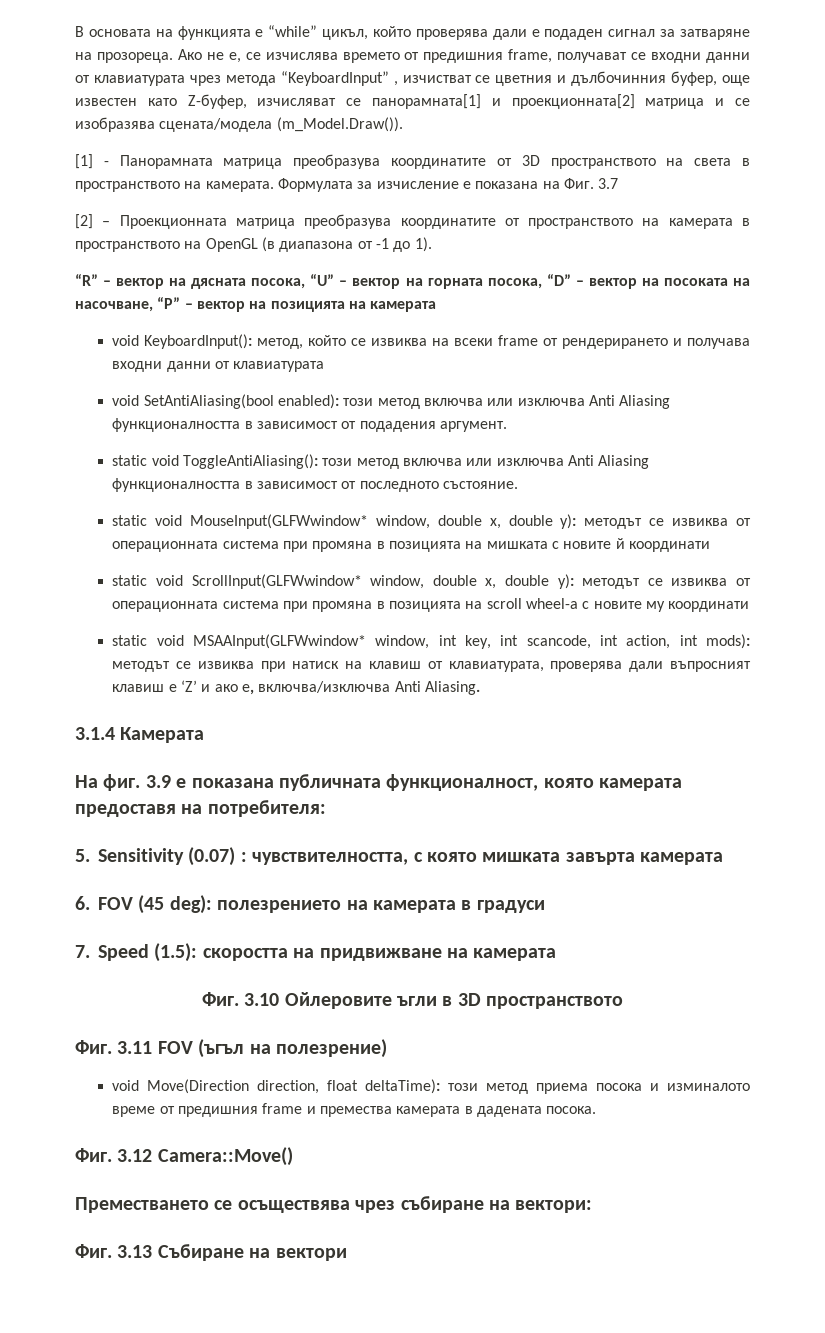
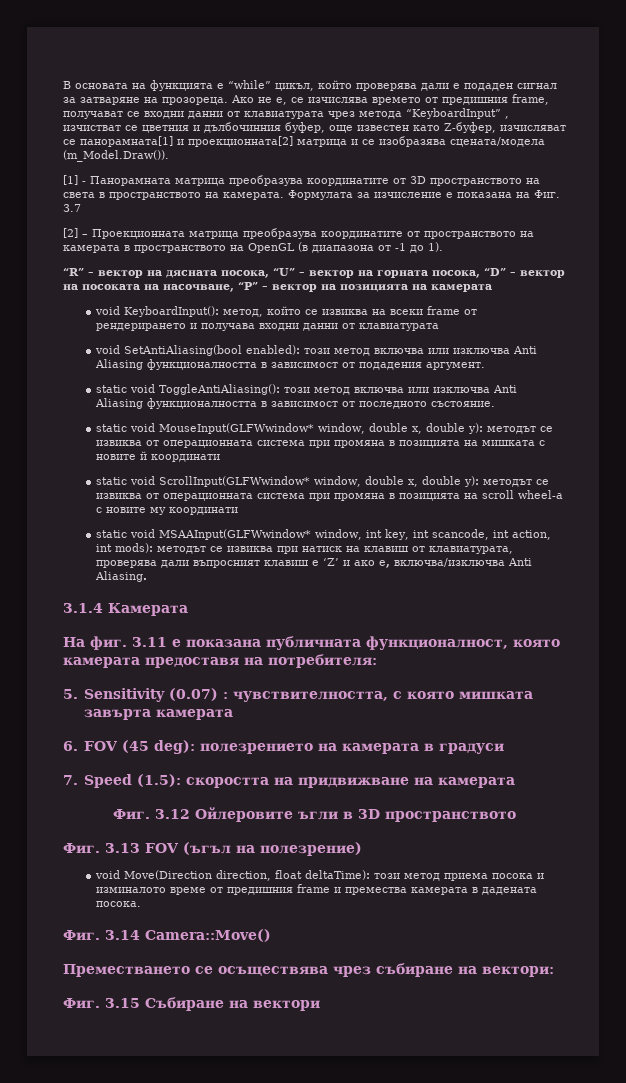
[145,775,171,788] 3.9 -> [132,637,167,647] 3.11
[244,993,280,1006] 3.10 -> [155,809,190,819] 3.12
[117,1041,153,1054] 3.11 -> [105,843,140,853] 3.13
[117,1149,153,1162] 3.12 -> [105,930,140,940] 3.14
[117,1245,153,1258] 3.13 -> [105,998,140,1008] 3.15

